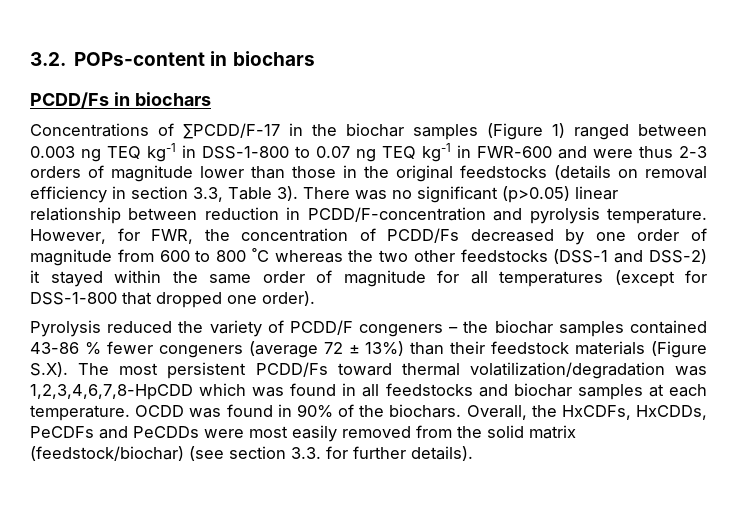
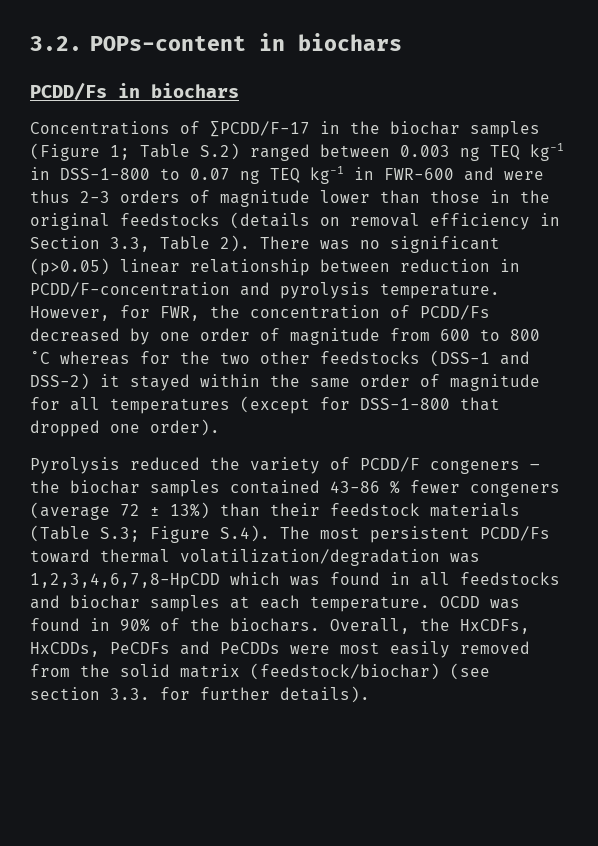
[552,123,565,138] 1) -> [110,143,240,160] 1; Table S.2)
[131,186,188,199] section -> [30,236,100,249] Section
[277,186,298,201] 3). -> [220,235,250,252] 2).
(343, 256) none -> [140,351,170,364] for
[651,341,707,358] [30,362,68,377] (Figure S.X). -> [30,525,270,543] (Table S.3; Figure S.4).

